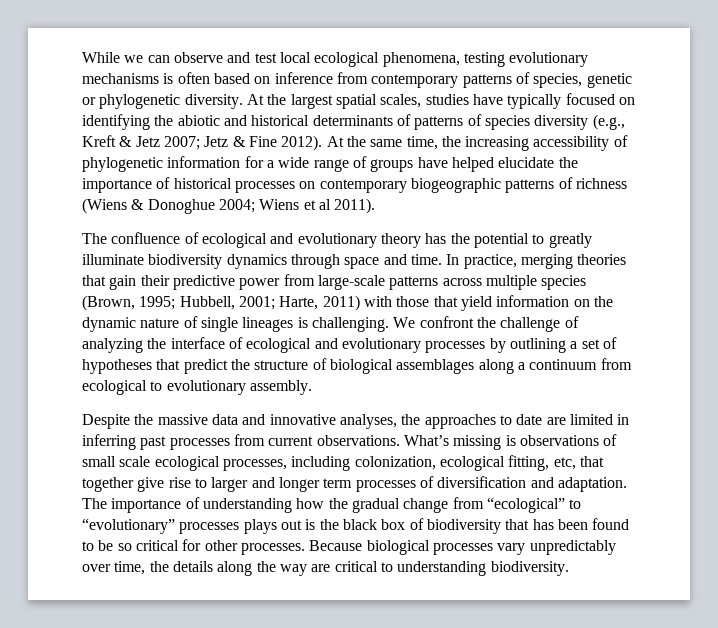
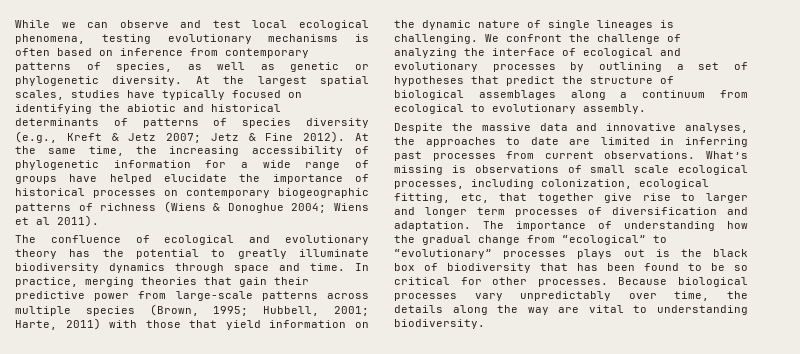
(583, 80) none -> [187,62,275,70] as well as
[334,561,378,572] critical -> [588,305,624,313] vital

